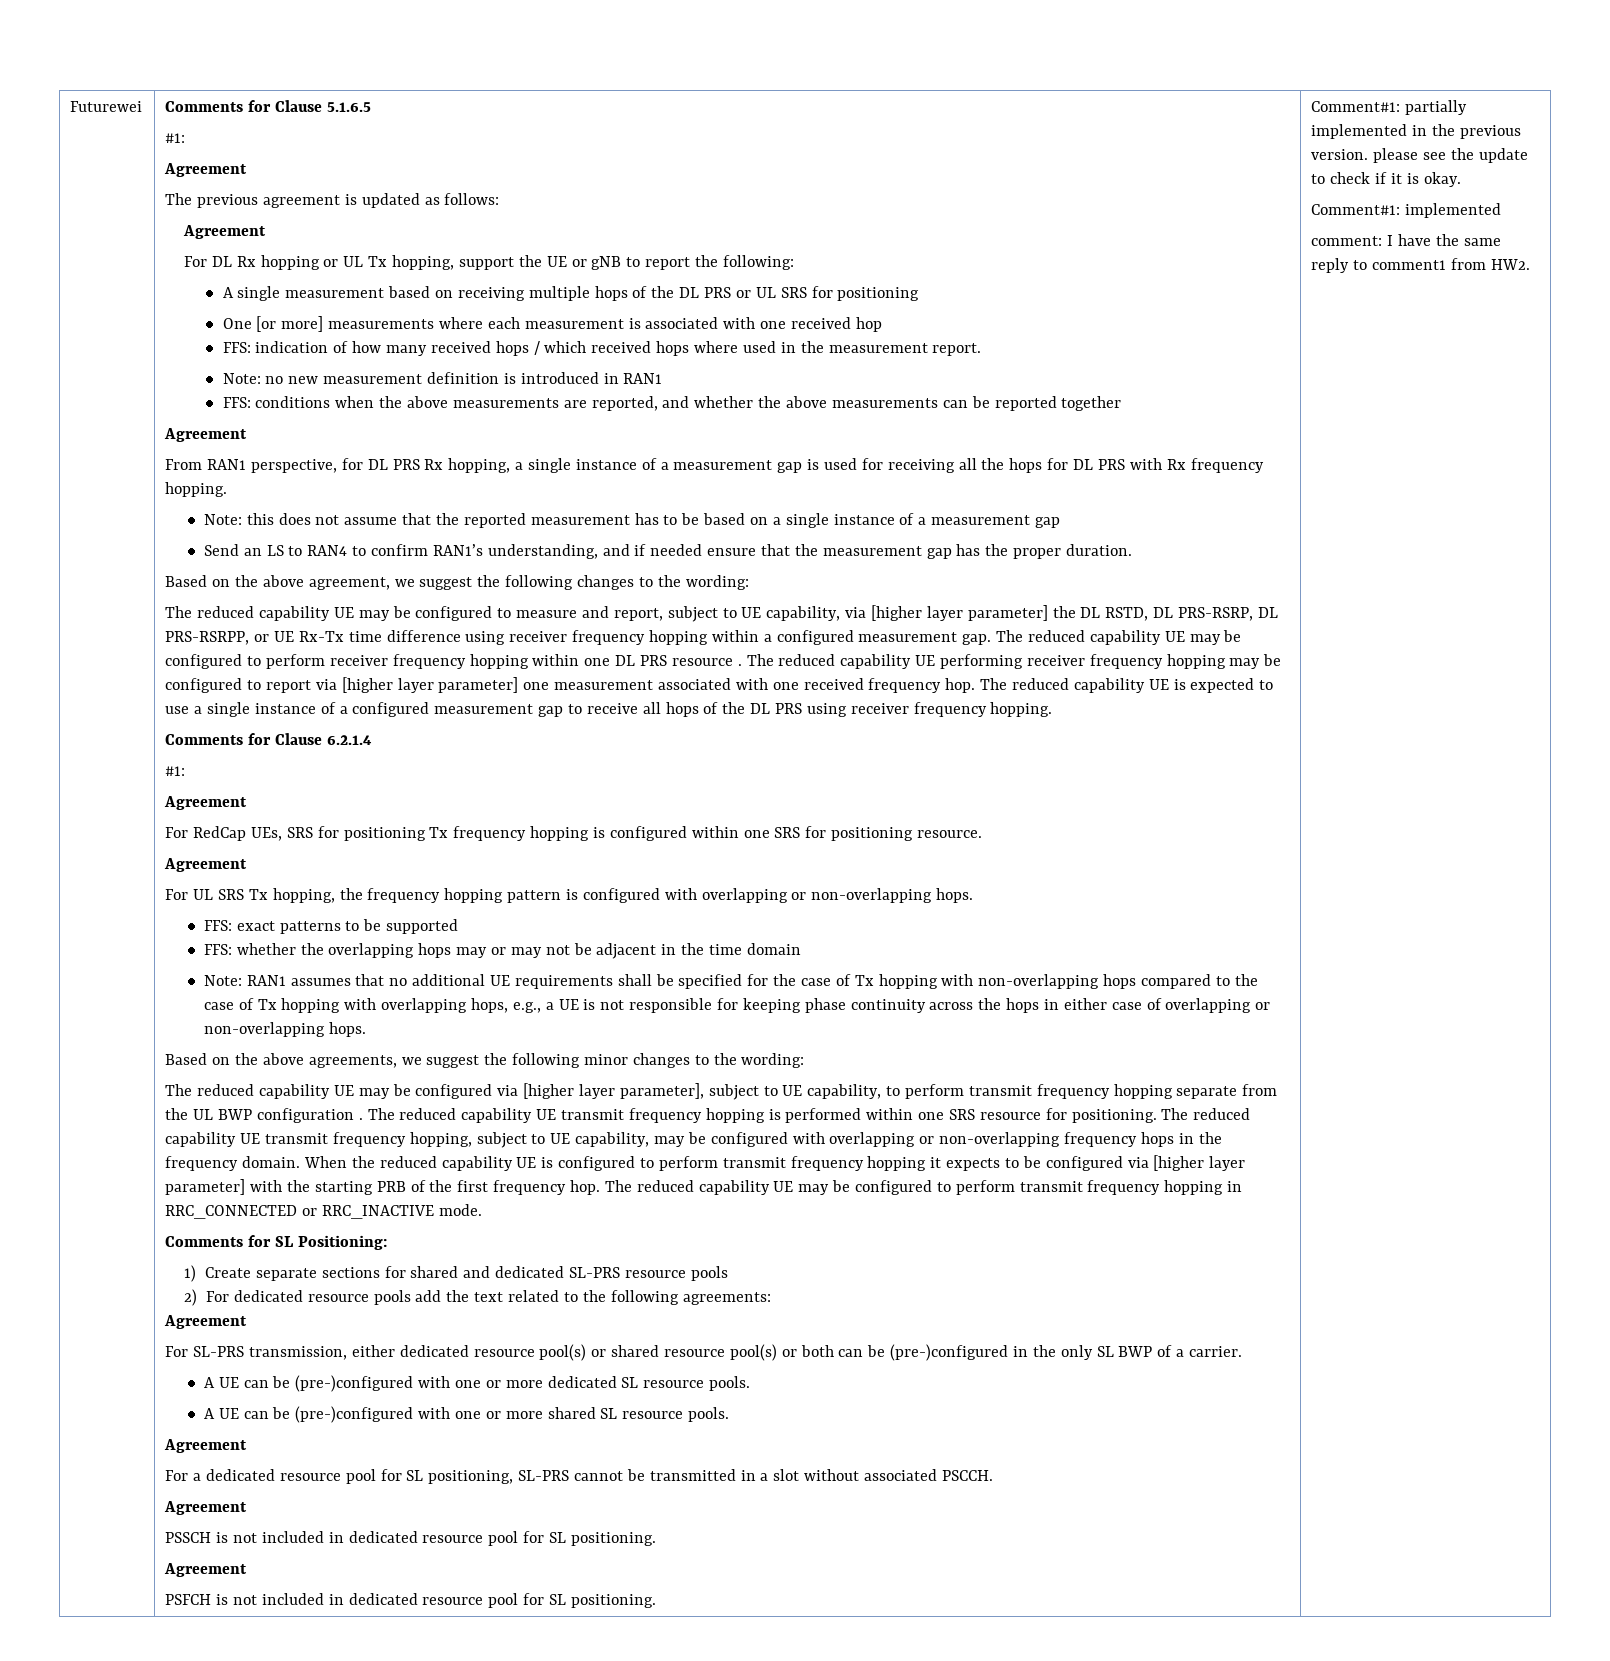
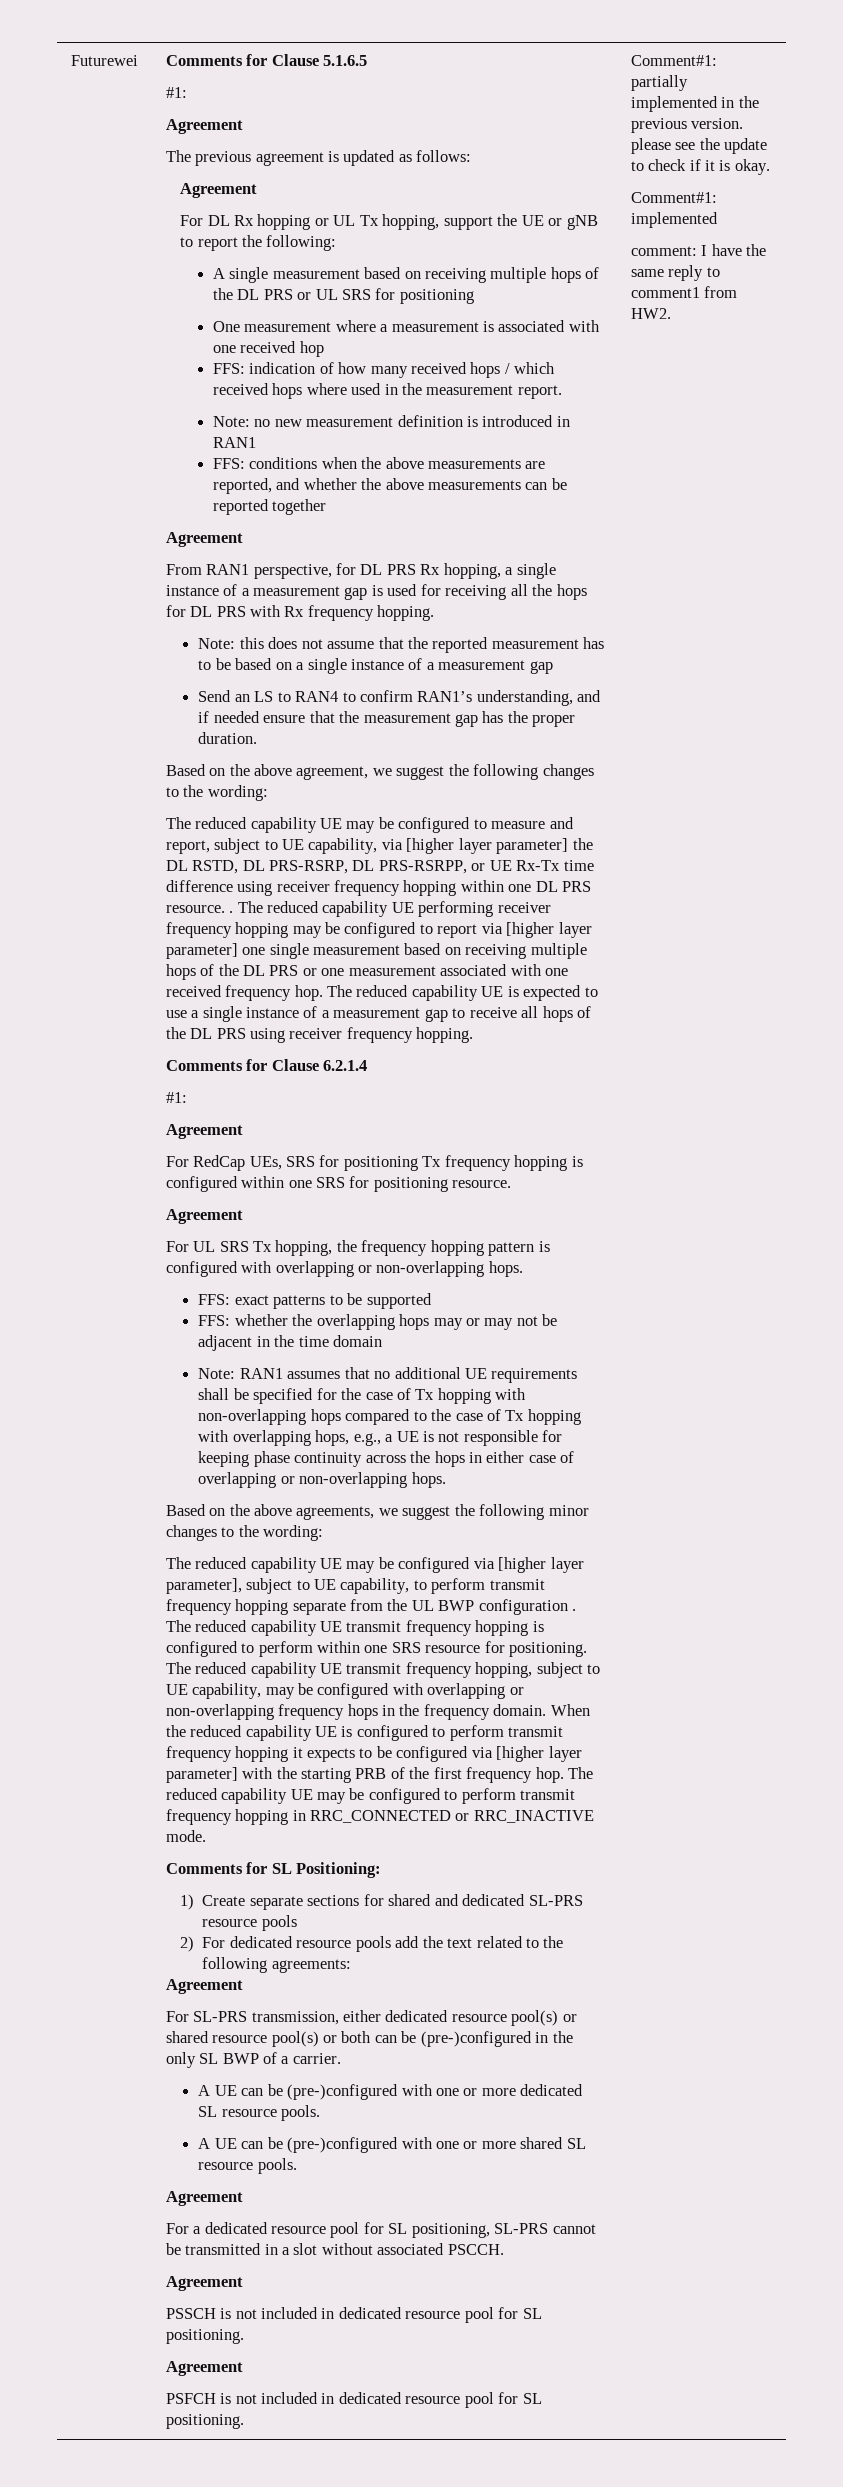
[256,316,520,332] [or more] measurements where each -> [244,320,389,332] measurement where a
[763,630,1242,645] [165,654,580,669] a configured measurement gap. The reduced capability UE may be configured to perform receiver frequency hopping within -> (504, 886) none
[671,658,733,666] resource -> [165,905,225,913] resource.
(550, 686) none -> [269,943,587,959] [165,964,345,980] single measurement based on receiving multiple hops of the DL PRS or one
[352,702,430,717] configured -> (330, 1014) none
[785,1108,862,1123] performed -> [165,1641,313,1657] configured to perform

